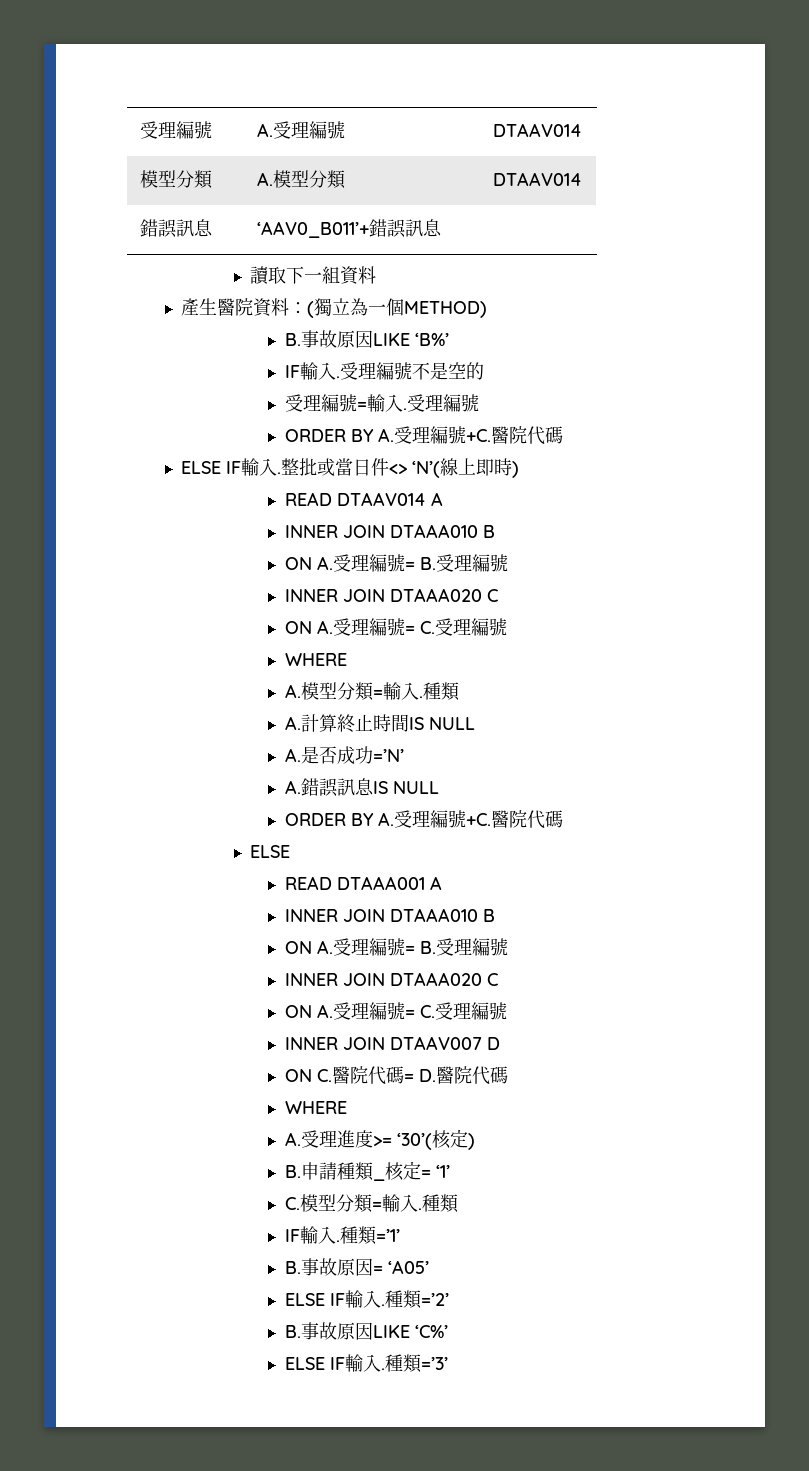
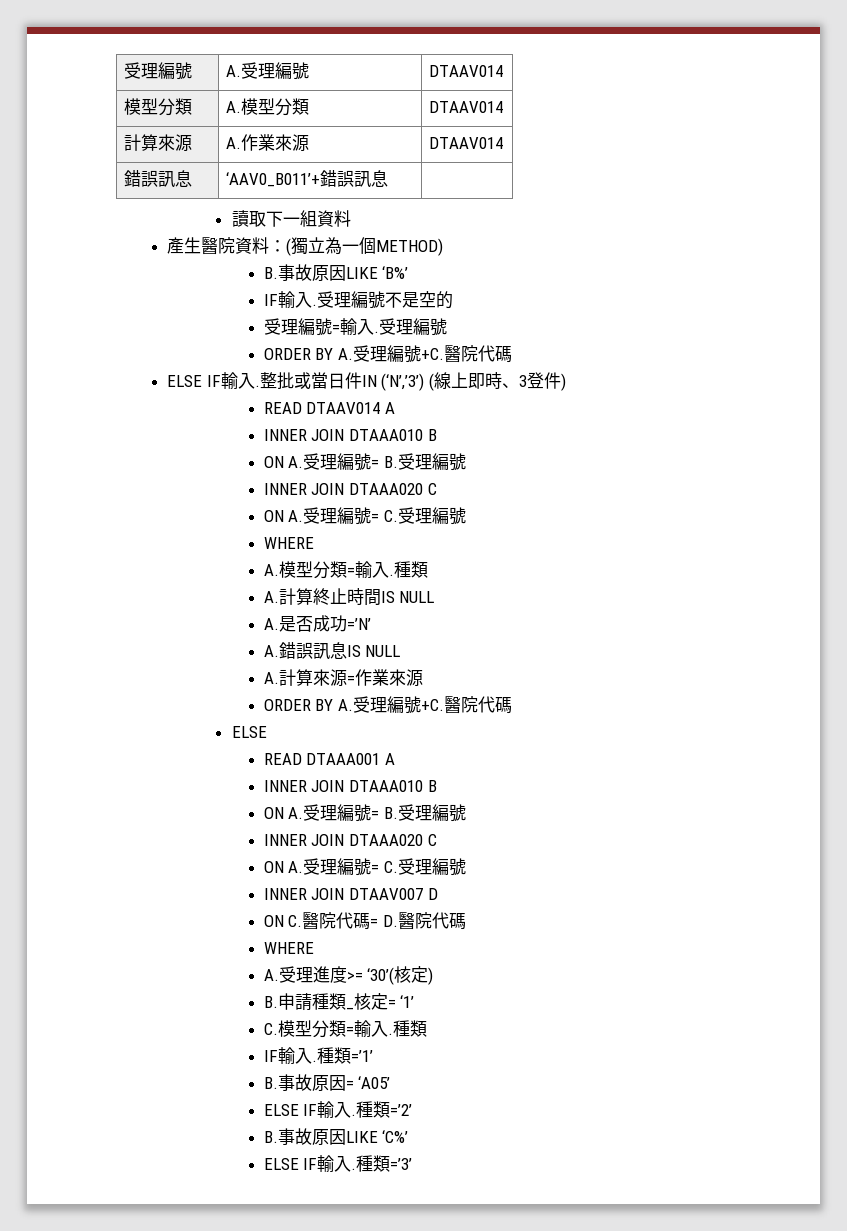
(582, 179) none -> [123,134,192,152] [225,134,309,152] [428,137,503,149] // 計算來源 | A.作業來源 | DTAAV014
[389,458,513,478] <> ‘N’(線上即時 -> [361,372,561,391] IN (‘N’,’3’) (線上即時、3登件
(439, 787) none -> [263,669,423,687] // A.計算來源=作業來源

